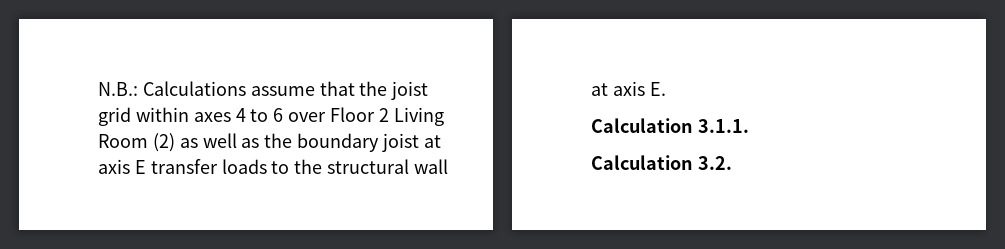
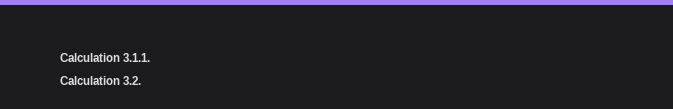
[98,81,429,100] [98,107,444,126] [98,133,441,152] [98,159,449,174] [591,81,666,96] N.B.: Calculations assume that the joist grid within axes 4 to 6 over Floor 2 Living Room (2) as well as the boundary joist at axis E transfer loads to the structural wall at axis E. // -> (60, 57) none

